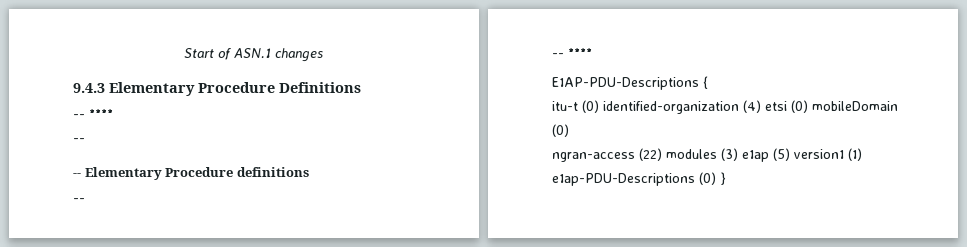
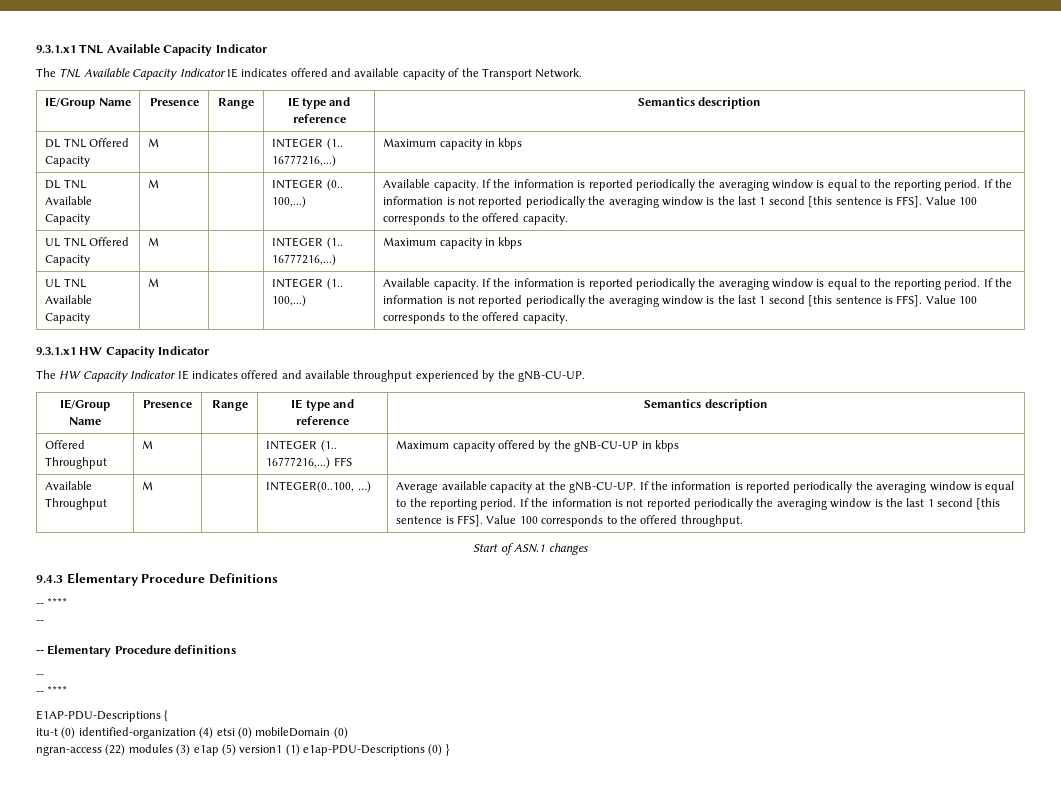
(183, 53) none -> [36,44,267,56] [36,68,583,80] [45,97,131,109] [149,98,199,106] [218,98,254,109] [287,97,351,109] [292,114,346,123] [637,97,762,109] [45,138,130,148] [45,156,91,167] [148,138,160,147] [272,138,343,150] [272,155,337,167] [383,138,523,150] [45,179,87,189] [45,196,93,205] [45,214,91,225] [148,179,160,188] [272,179,343,191] [272,196,307,208] [383,179,1013,191] [383,196,978,208] [383,213,568,225] [45,237,130,247] [45,255,91,266] [148,237,160,246] [272,237,343,249] [272,254,337,266] [383,237,523,249] [45,278,87,288] [45,295,93,304] [45,313,91,324] [148,278,160,287] [272,278,343,290] [272,295,307,307] [383,278,1013,290] [383,295,978,307] [383,312,568,324] [36,346,210,358] [36,370,585,382] [60,399,110,411] [69,417,101,425] [143,400,192,408] [211,400,248,411] [291,399,354,411] [296,416,349,425] [644,399,768,411] [45,440,86,449] [45,457,108,469] [142,440,154,449] [266,440,337,452] [266,457,352,469] [396,440,679,452] [45,481,93,490] [45,498,108,510] [142,481,154,490] [266,481,371,493] [396,481,1015,493] [396,498,1001,510] [396,515,743,527] 9.3.1.x1 TNL Available Capacity Indicator // The TNL Available Capacity Indicator IE indicates offered and available capacity of the Transport Network. // IE/Group Name | Presence | Range | IE type and reference | Semantics description // DL TNL Offered Capacity | M | | INTEGER (1.. 16777216,...) | Maximum capacity in kbps // DL TNL Available Capacity | M | | INTEGER (0.. 100,...) | Available capacity. If the information is reported periodically the averaging window is equal to the reporting period. If the information is not reported periodically the averaging window is the last 1 second [this sentence is FFS]. Value 100 corresponds to the offered capacity. // UL TNL Offered Capacity | M | | INTEGER (1.. 16777216,...) | Maximum capacity in kbps // UL TNL Available Capacity | M | | INTEGER (1.. 100,...) | Available capacity. If the information is reported periodically the averaging window is equal to the reporting period. If the information is not reported periodically the averaging window is the last 1 second [this sentence is FFS]. Value 100 corresponds to the offered capacity. // 9.3.1.x1 HW Capacity Indicator // The HW Capacity Indicator IE indicates offered and available throughput experienced by the gNB-CU-UP. // IE/Group Name | Presence | Range | IE type and reference | Semantics description // Offered Throughput | M | | INTEGER (1.. 16777216,...) FFS | Maximum capacity offered by the gNB-CU-UP in kbps // Available Throughput | M | | INTEGER(0..100, …) | Average available capacity at the gNB-CU-UP. If the information is reported periodically the averaging window is equal to the reporting period. If the information is not reported periodically the averaging window is the last 1 second [this sentence is FFS]. Value 100 corresponds to the offered throughput. //

